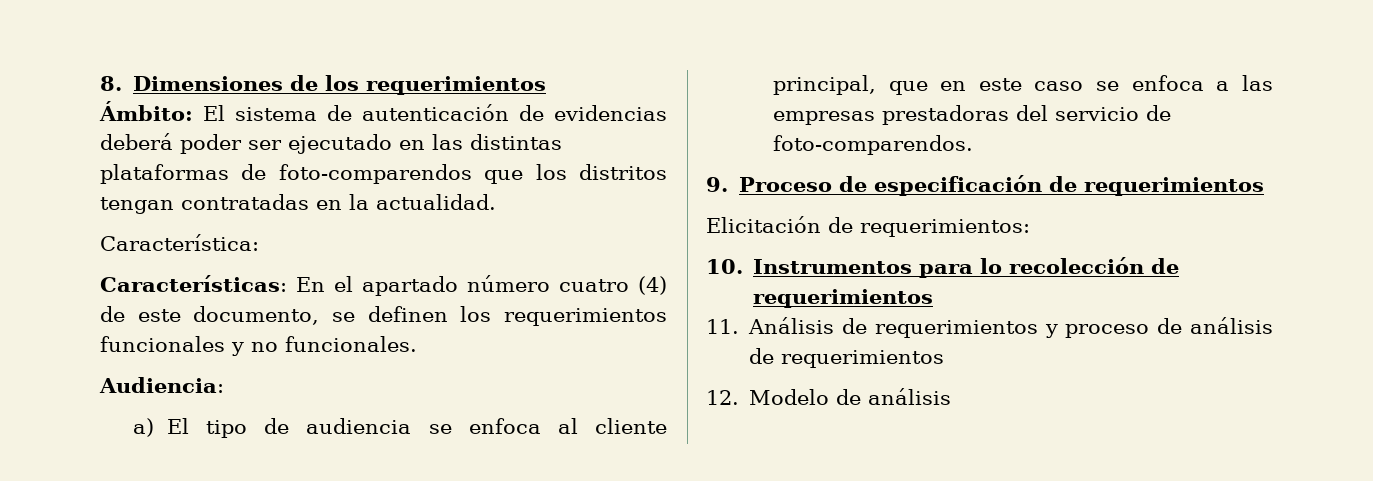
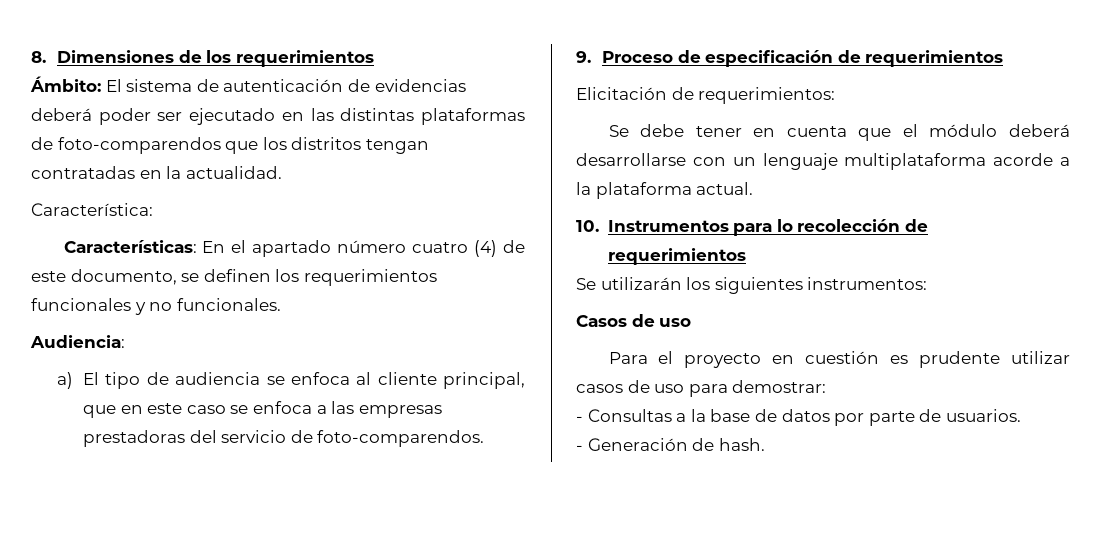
(1030, 228) none -> [608,124,1070,141] [576,153,1070,170] [576,182,754,199] // Se debe tener en cuenta que el módulo deberá desarrollarse con un lenguaje multiplataforma acorde a la plataforma actual.
[706,317,1273,338] [749,348,945,368] [706,388,952,405] 11. Análisis de requerimientos y proceso de análisis de requerimientos // 12. Modelo de análisis -> [576,277,928,294] [576,314,692,327] [608,351,1070,368] [576,380,827,397] [576,409,1021,426] [576,438,765,451] Se utilizarán los siguientes instrumentos: // Casos de uso // Para el proyecto en cuestión es prudente utilizar casos de uso para demostrar: // - Consultas a la base de datos por parte de usuarios. // - Generación de hash.

